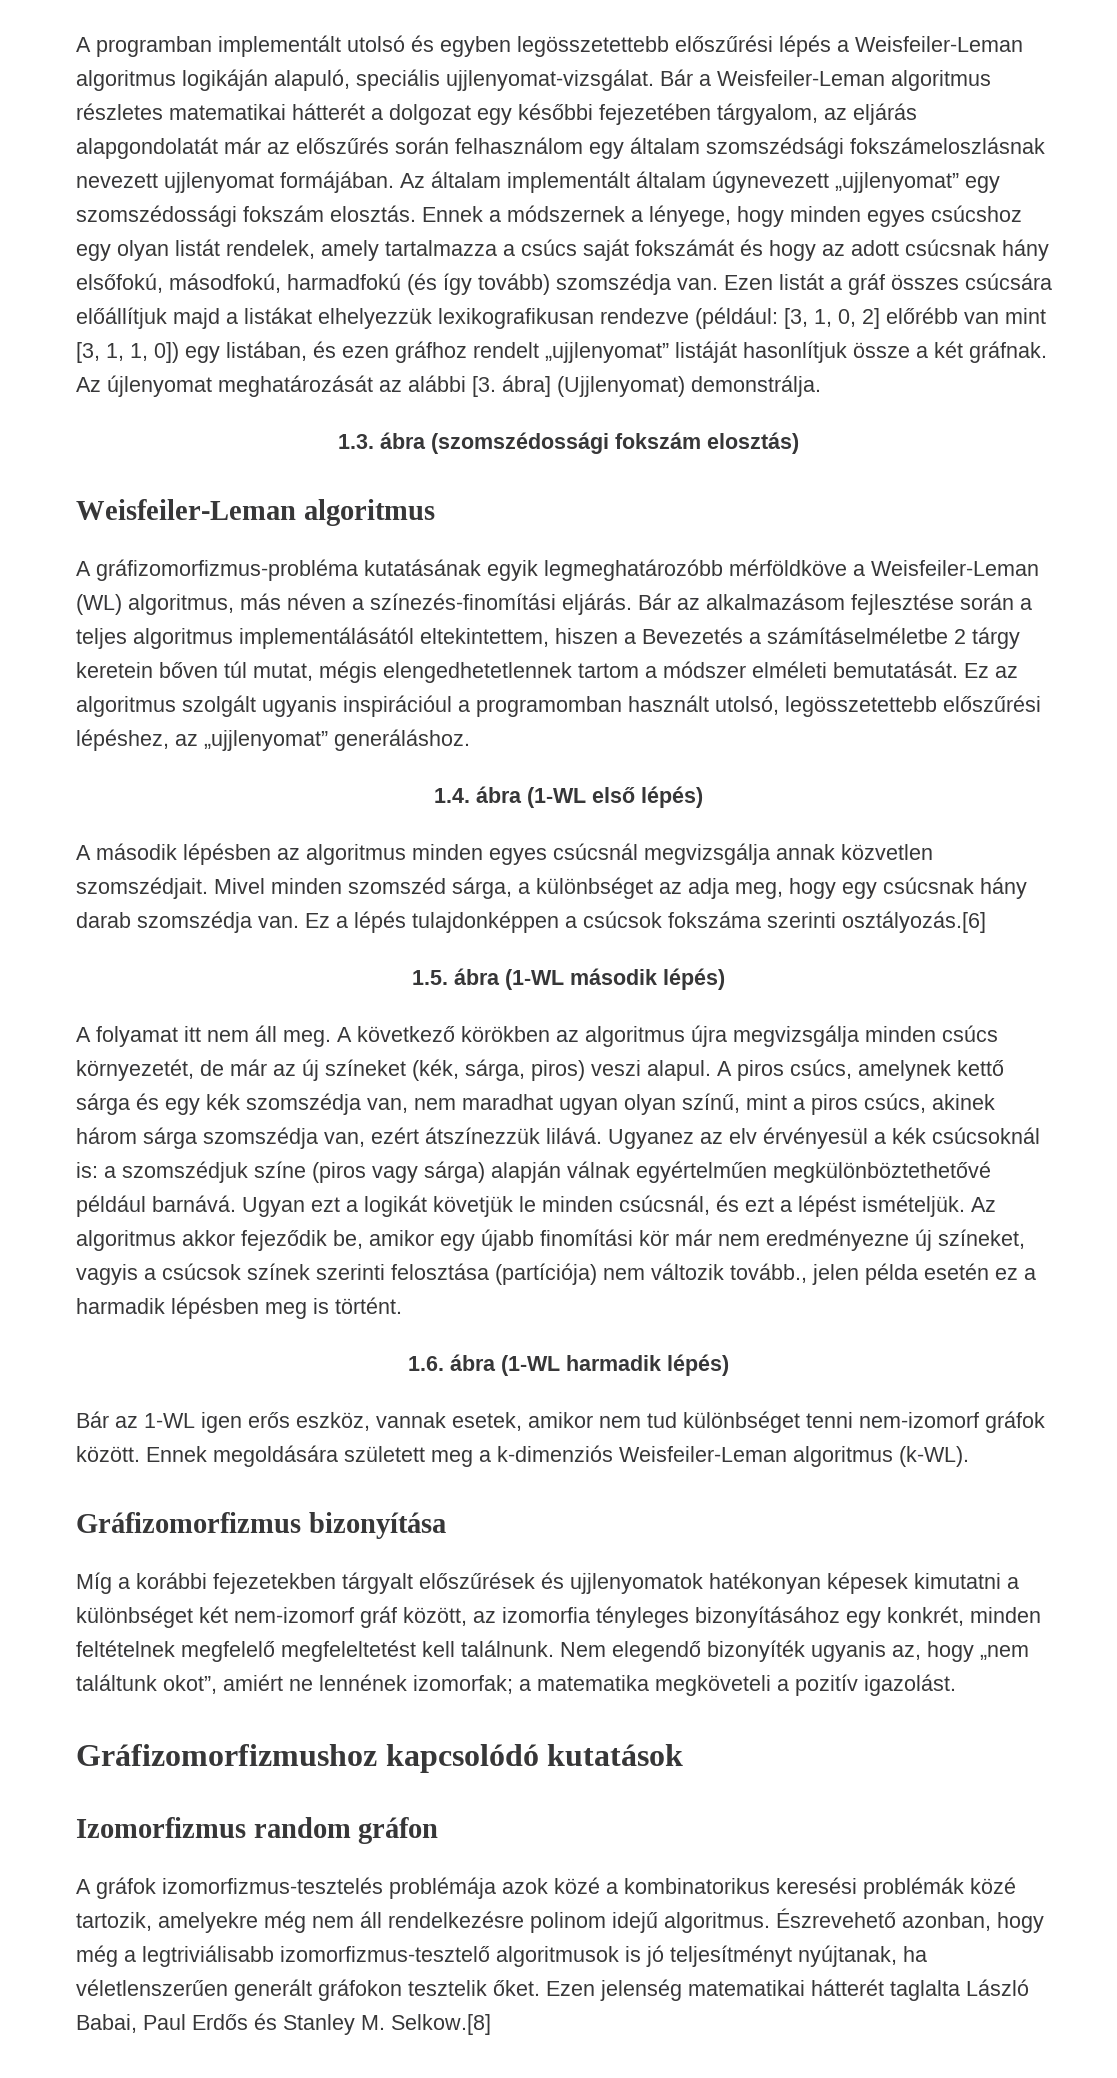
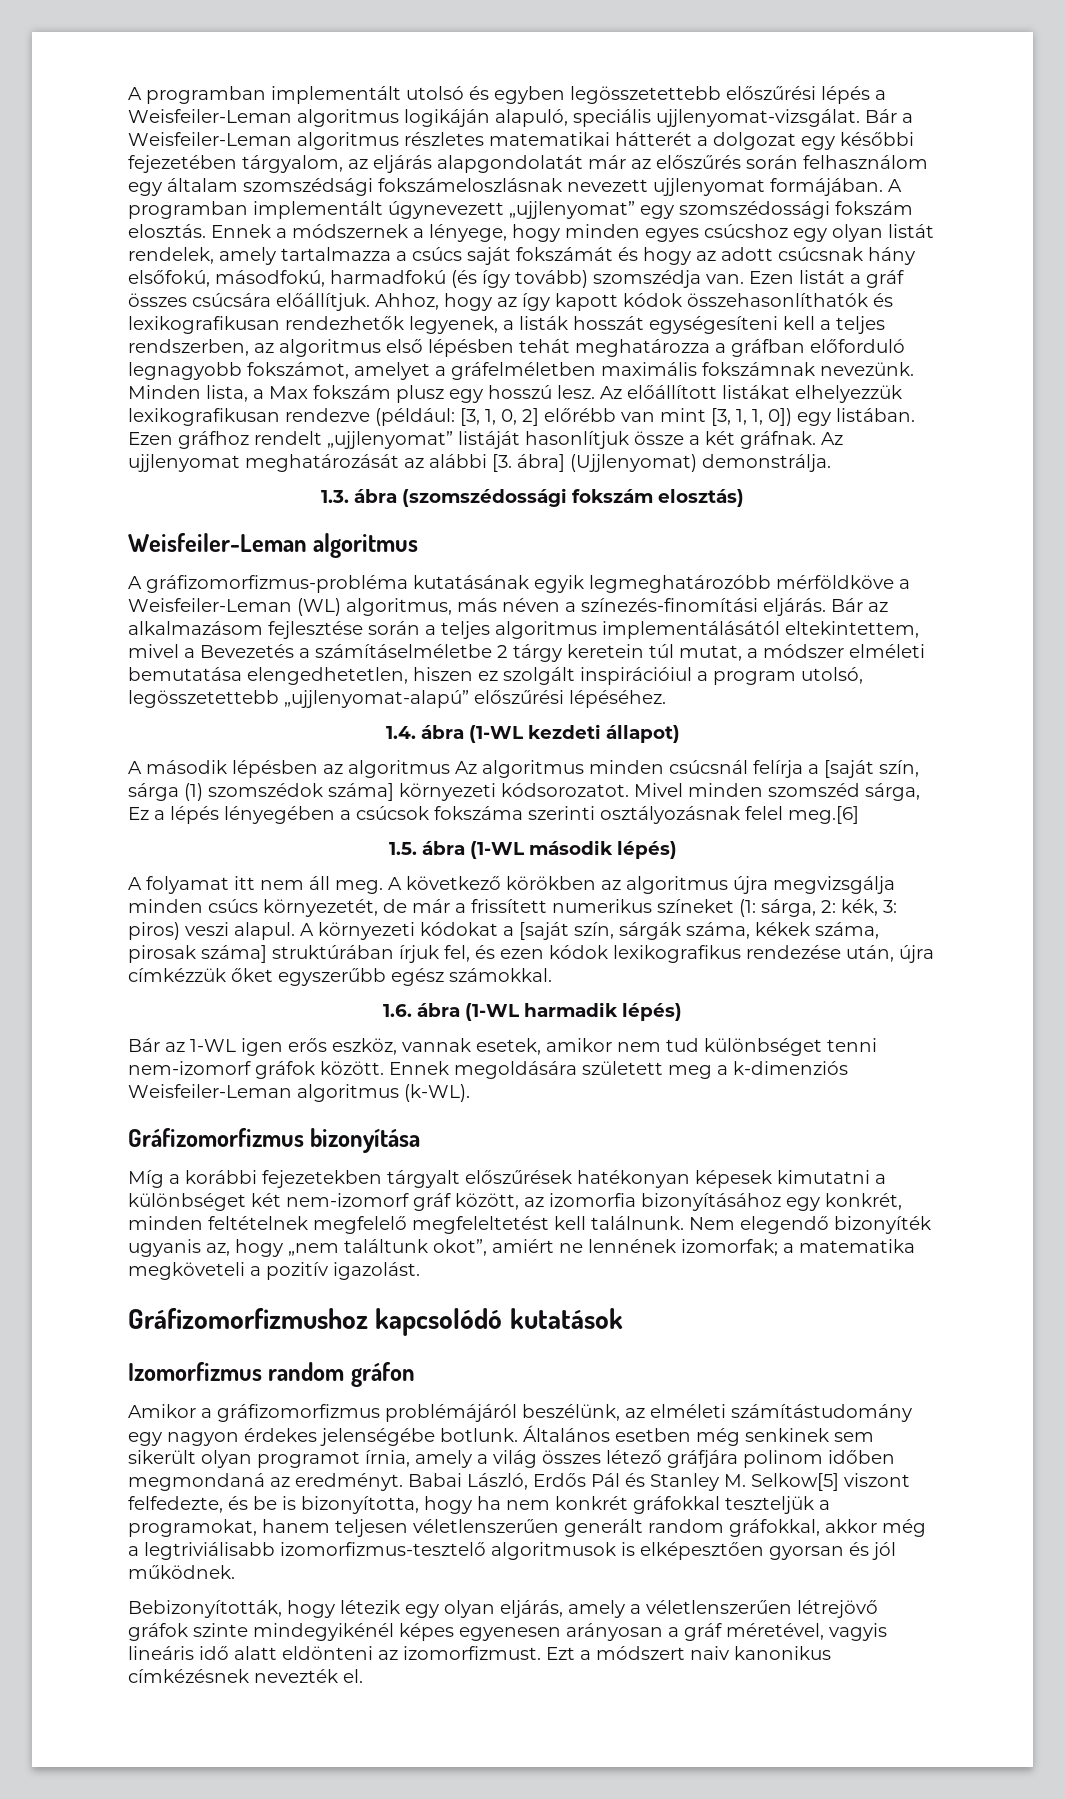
[400,171,706,193] Az általam implementált általam -> [888,179,902,192] [128,201,383,219] A programban implementált
[76,307,238,329] előállítjuk majd a -> [276,293,893,311] [128,316,885,334] [128,339,905,357] [128,362,914,380] [128,385,717,403] előállítjuk. Ahhoz, hogy az így kapott kódok összehasonlíthatók és lexikografikusan rendezhetők legyenek, a listák hosszát egységesíteni kell a teljes rendszerben, az algoritmus első lépésben tehát meghatározza a gráfban előforduló legnagyobb fokszámot, amelyet a gráfelméletben maximális fokszámnak nevezünk. Minden lista, a Max fokszám plusz egy hosszú lesz. Az előállított
[226,341,389,361] listában, és ezen -> [836,408,915,422] [128,432,173,445] listában. Ezen
[107,375,212,397] újlenyomat -> [128,454,240,472] ujjlenyomat
[555,628,618,644] hiszen -> [128,644,179,658] mivel
[159,662,218,678] bőven -> (644, 651) none
[319,661,1018,683] [76,695,1041,717] [76,729,470,751] mégis elengedhetetlennek tartom a módszer elméleti bemutatását. Ez az algoritmus szolgált ugyanis inspirációul a programomban használt utolsó, legösszetettebb előszűrési lépéshez, az „ujjlenyomat” generáláshoz. -> [747,644,925,658] [128,667,863,685] [128,690,666,708] a módszer elméleti bemutatása elengedhetetlen, hiszen ez szolgált inspirációiul a program utolsó, legösszetettebb „ujjlenyomat-alapú” előszűrési lépéséhez.
[591,786,703,808] első lépés) -> [527,724,680,743] kezdeti állapot)
[412,843,933,865] [76,877,1027,899] [76,911,299,933] minden egyes csúcsnál megvizsgálja annak közvetlen szomszédjait. Mivel minden szomszéd sárga, a különbséget az adja meg, hogy egy csúcsnak hány darab szomszédja van. -> [455,760,919,778] [128,783,920,801] Az algoritmus minden csúcsnál felírja a [saját szín, sárga (1) szomszédok száma] környezeti kódsorozatot. Mivel minden szomszéd sárga,
[412,911,559,933] tulajdonképpen -> [224,806,335,824] lényegében
[842,911,986,933] osztályozás.[6] -> [600,806,859,824] osztályozásnak felel meg.[6]
[273,1059,1004,1081] [76,1093,995,1115] [76,1127,1040,1149] [76,1161,991,1183] [76,1195,996,1217] [76,1229,1025,1251] [76,1263,1036,1285] [76,1297,402,1319] az új színeket (kék, sárga, piros) veszi alapul. A piros csúcs, amelynek kettő sárga és egy kék szomszédja van, nem maradhat ugyan olyan színű, mint a piros csúcs, akinek három sárga szomszédja van, ezért átszínezzük lilává. Ugyanez az elv érvényesül a kék csúcsoknál is: a szomszédjuk színe (piros vagy sárga) alapján válnak egyértelműen megkülönböztethetővé például barnává. Ugyan ezt a logikát követjük le minden csúcsnál, és ezt a lépést ismételjük. Az algoritmus akkor fejeződik be, amikor egy újabb finomítási kör már nem eredményezne új színeket, vagyis a csúcsok színek szerinti felosztása (partíciója) nem változik tovább., jelen példa esetén ez a harmadik lépésben meg is történt. -> [455,899,897,917] [128,922,879,940] [128,945,934,963] [128,968,552,986] a frissített numerikus színeket (1: sárga, 2: kék, 3: piros) veszi alapul. A környezeti kódokat a [saját szín, sárgák száma, kékek száma, pirosak száma] struktúrában írjuk fel, és ezen kódok lexikografikus rendezése után, újra címkézzük őket egyszerűbb egész számokkal.
[541,1572,703,1594] és ujjlenyomatok -> (572, 1177) none
[596,1606,689,1628] tényleges -> (636, 1200) none
[76,1877,1016,1899] [76,1908,1044,1933] A gráfok izomorfizmus-tesztelés problémája azok közé a kombinatorikus keresési problémák közé tartozik, amelyekre még nem áll rendelkezésre polinom idejű algoritmus. Észrevehető azonban, hogy -> [128,1404,912,1422] [128,1425,874,1446] [128,1450,895,1468] [128,1473,910,1491] [128,1496,830,1514] [128,1519,877,1537] Amikor a gráfizomorfizmus problémájáról beszélünk, az elméleti számítástudomány egy nagyon érdekes jelenségébe botlunk. Általános esetben még senkinek sem sikerült olyan programot írnia, amely a világ összes létező gráfjára polinom időben megmondaná az eredményt. Babai László, Erdős Pál és Stanley M. Selkow[5] viszont felfedezte, és be is bizonyította, hogy ha nem konkrét gráfokkal teszteljük a programokat, hanem teljesen véletlenszerűen generált random gráfokkal, akkor
[646,1945,927,1967] [76,1979,1029,2001] [76,2013,491,2035] jó teljesítményt nyújtanak, ha véletlenszerűen generált gráfokon tesztelik őket. Ezen jelenség matematikai hátterét taglalta László Babai, Paul Erdős és Stanley M. Selkow.[8] -> [640,1542,896,1560] [128,1565,235,1579] [128,1600,878,1618] [128,1623,887,1641] [128,1646,831,1660] [128,1669,363,1683] elképesztően gyorsan és jól működnek. // Bebizonyították, hogy létezik egy olyan eljárás, amely a véletlenszerűen létrejövő gráfok szinte mindegyikénél képes egyenesen arányosan a gráf méretével, vagyis lineáris idő alatt eldönteni az izomorfizmust. Ezt a módszert naiv kanonikus címkézésnek nevezték el.

